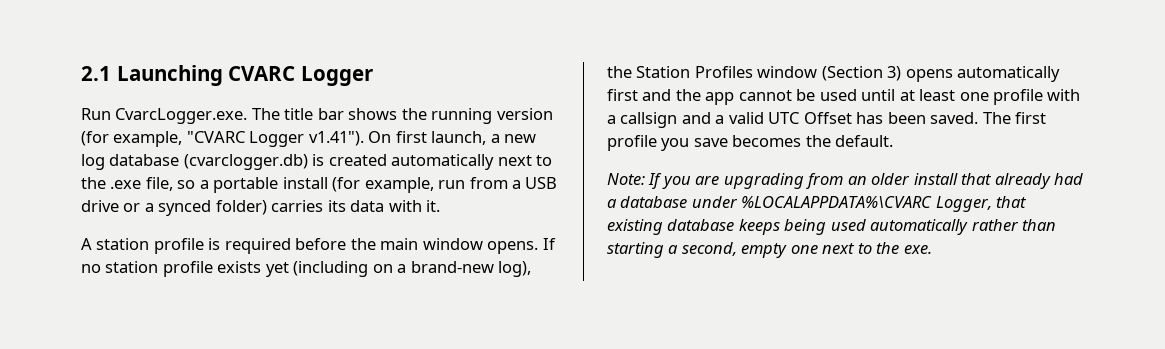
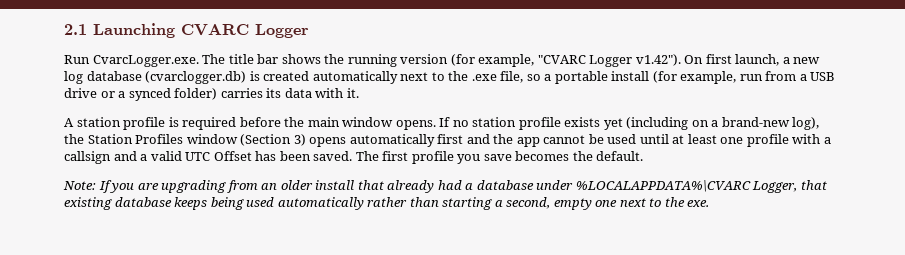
[308,131,364,146] v1.41"). -> [635,54,681,66] v1.42").

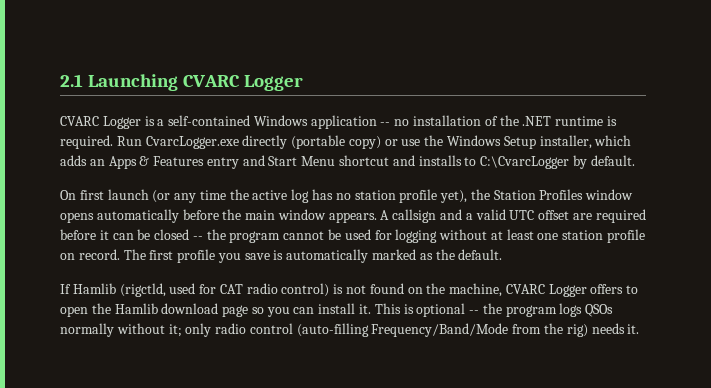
[64,54,821,67] [64,71,836,84] [64,88,359,101] [64,117,820,130] [64,134,831,147] Run CvarcLogger.exe. The title bar shows the running version (for example, "CVARC Logger v1.42"). On first launch, a new log database (cvarclogger.db) is created automatically next to the .exe file, so a portable install (for example, run from a USB drive or a synced folder) carries its data with it. // A station profile is required before the main window opens. If no station profile exists yet (including on a brand-new log), the Station Profiles window (Section 3) opens automatically first and the app cannot be used until at least one profile with a -> [60,115,617,129] [60,135,632,149] [60,155,635,169] [60,189,634,203] [60,209,390,223] CVARC Logger is a self-contained Windows application -- no installation of the .NET runtime is required. Run CvarcLogger.exe directly (portable copy) or use the Windows Setup installer, which adds an Apps & Features entry and Start Menu shortcut and installs to C:\CvarcLogger by default. // On first launch (or any time the active log has no station profile yet), the Station Profiles window opens automatically before the main window appears. A
[213,151,353,161] Offset has been saved. -> [538,209,646,223] [60,229,646,243] [60,249,120,260] offset are required before it can be closed -- the program cannot be used for logging without at least one station profile on record.
[515,151,644,161] [63,180,827,193] [64,197,710,210] becomes the default. // Note: If you are upgrading from an older install that already had a database under %LOCALAPPDATA%\CVARC Logger, that existing database keeps being used automatically rather than starting a second, empty one next to the exe. -> [273,249,503,263] [60,283,639,297] [60,303,614,317] [60,323,640,337] is automatically marked as the default. // If Hamlib (rigctld, used for CAT radio control) is not found on the machine, CVARC Logger offers to open the Hamlib download page so you can install it. This is optional -- the program logs QSOs normally without it; only radio control (auto-filling Frequency/Band/Mode from the rig) needs it.

